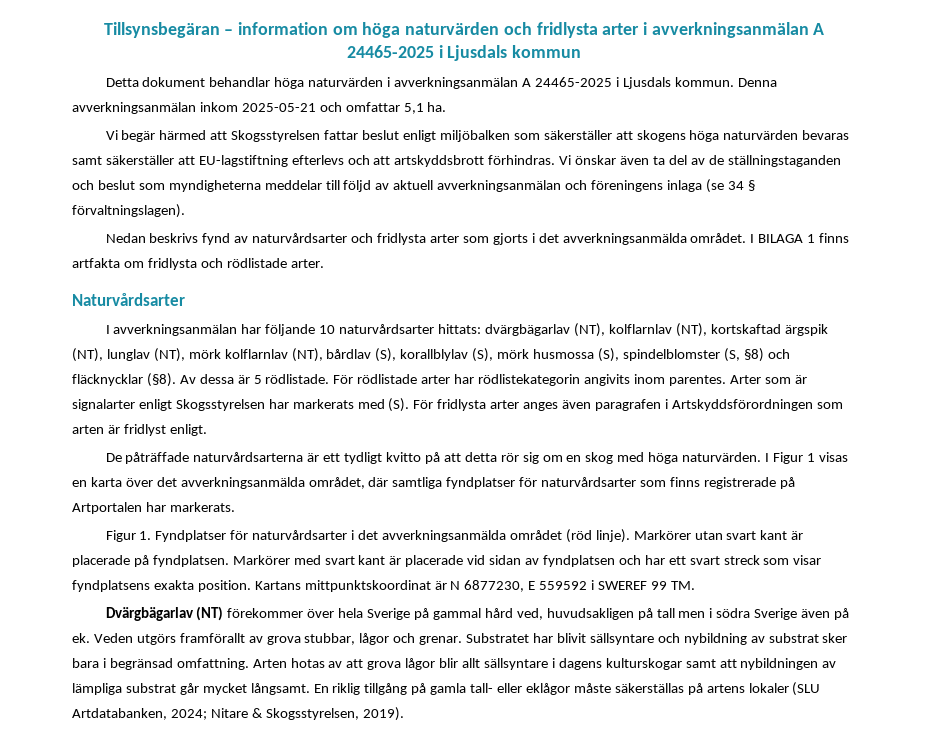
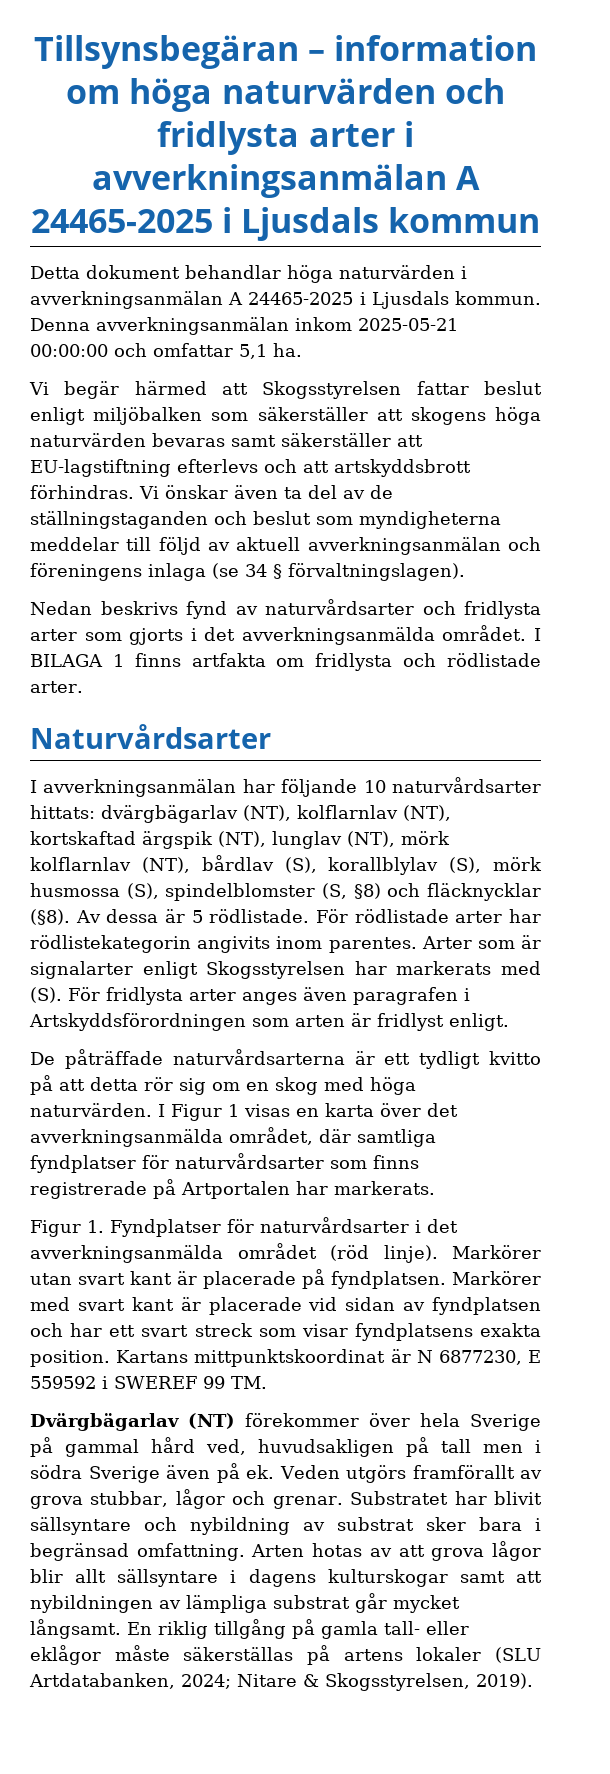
(316, 107) none -> [30,344,108,357] 00:00:00

